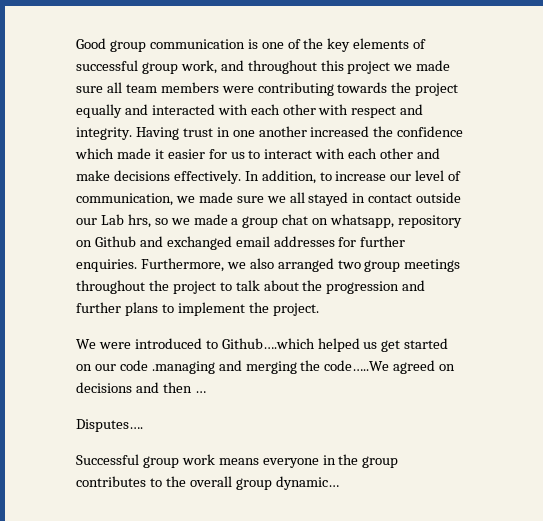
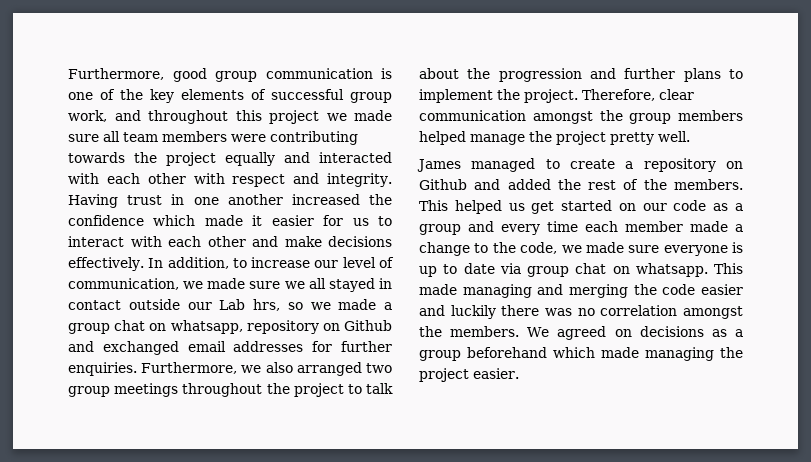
[76,38,106,49] Good -> [68,68,207,82] Furthermore, good
[76,338,315,349] // We were introduced to Github….which -> [582,89,694,101] [419,110,743,124] [419,131,690,145] [417,158,743,172] [419,179,743,190] [419,200,448,211] Therefore, clear communication amongst the group members helped manage the project pretty well. // James managed to create a repository on Github and added the rest of the members. This
[151,360,456,374] [76,382,206,393] [76,419,143,432] [76,454,399,468] [76,476,339,490] .managing and merging the code…..We agreed on decisions and then … // Disputes…. // Successful group work means everyone in the group contributes to the overall group dynamic… -> [713,203,743,211] [419,221,743,235] [419,242,743,256] [419,263,743,277] [419,284,743,298] [419,305,743,319] [419,326,743,340] [419,347,743,361] [419,368,519,382] as a group and every time each member made a change to the code, we made sure everyone is up to date via group chat on whatsapp. This made managing and merging the code easier and luckily there was no correlation amongst the members. We agreed on decisions as a group beforehand which made managing the project easier.

